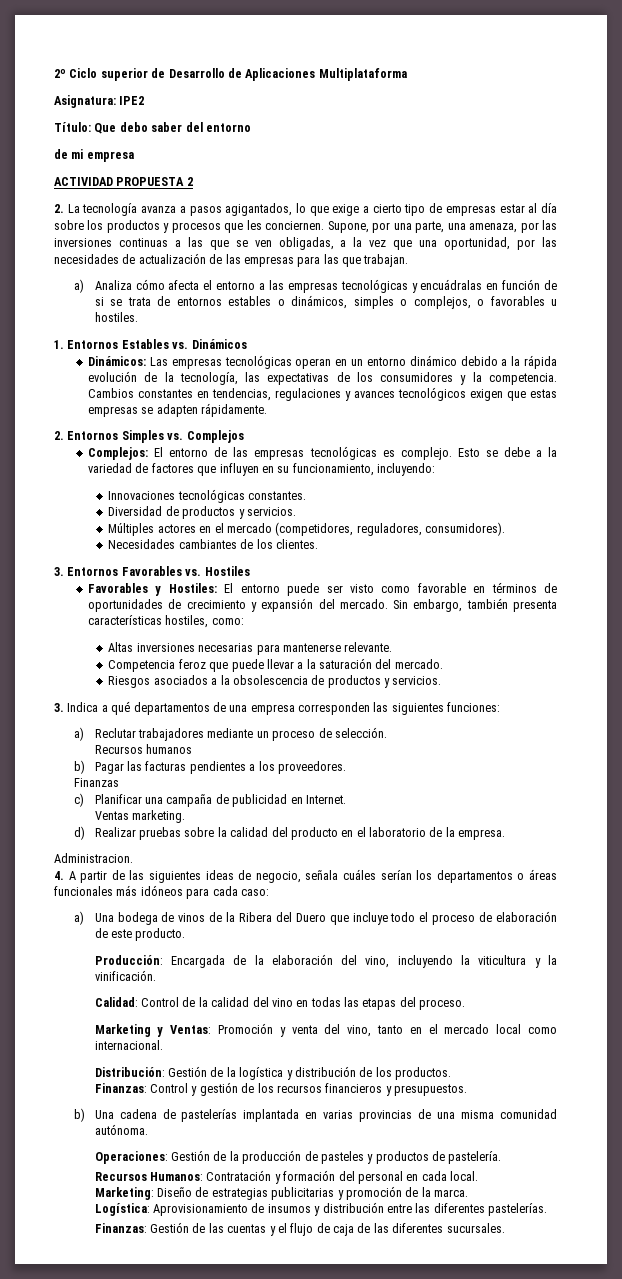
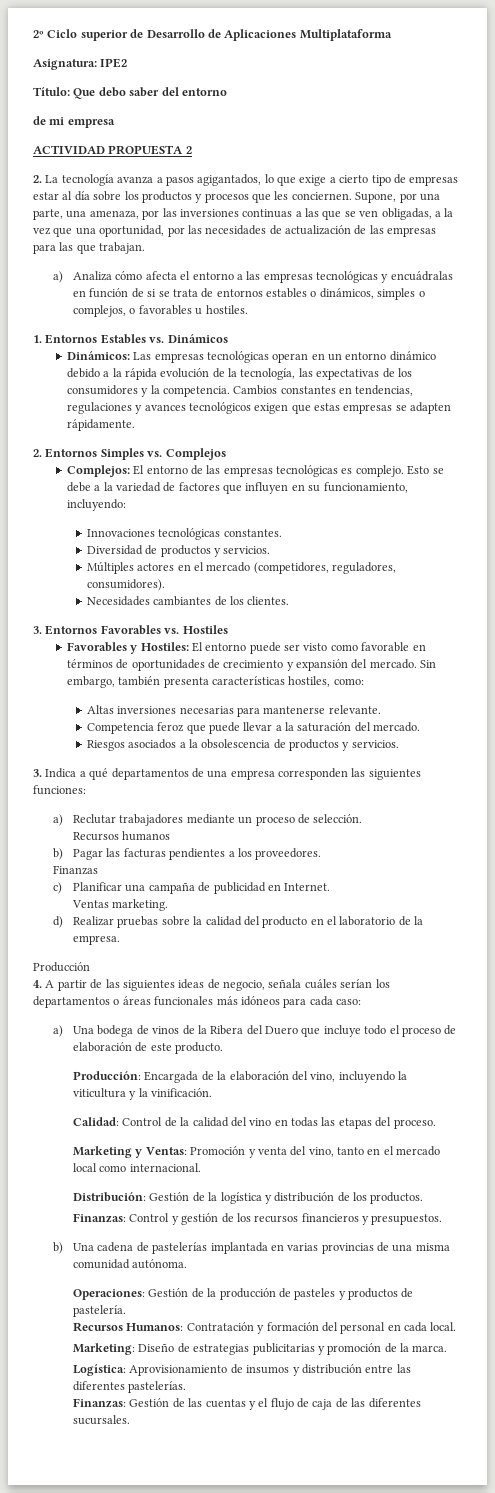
[54,853,133,863] Administracion. -> [33,962,90,972] Producción

